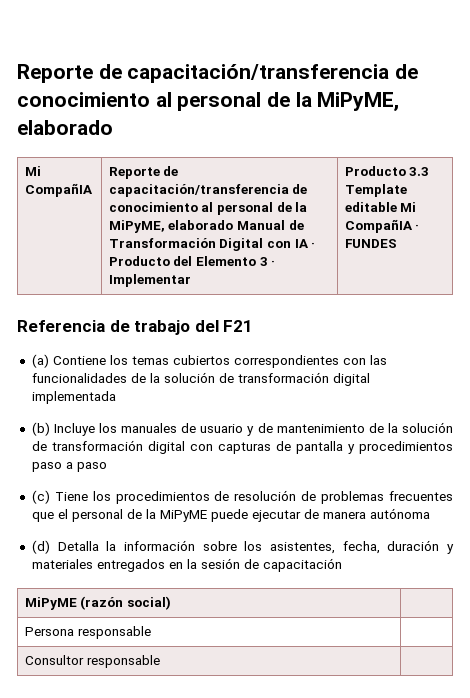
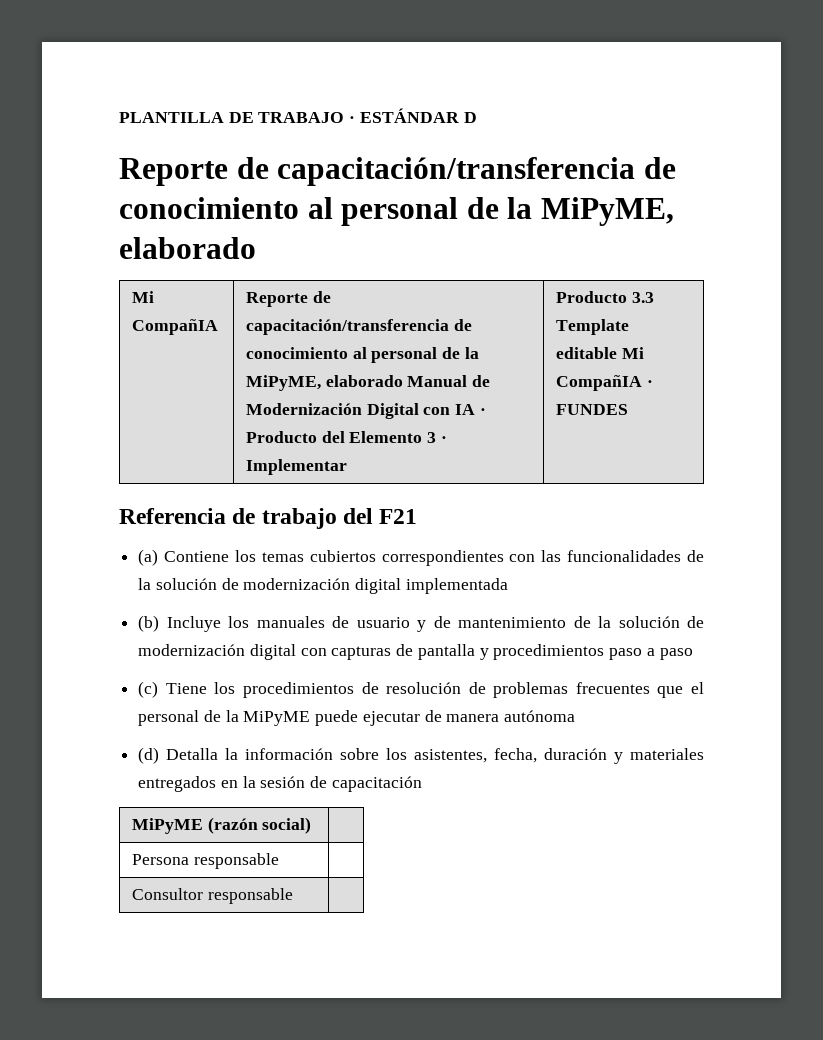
(17, 73) none -> [119,108,477,123] PLANTILLA DE TRABAJO · ESTÁNDAR D //
[108,238,216,248] Transformación -> [246,403,363,415] Modernización
[237,372,329,383] transformación -> [243,578,351,590] modernización
[51,440,143,451] transformación -> [138,644,246,656] modernización

